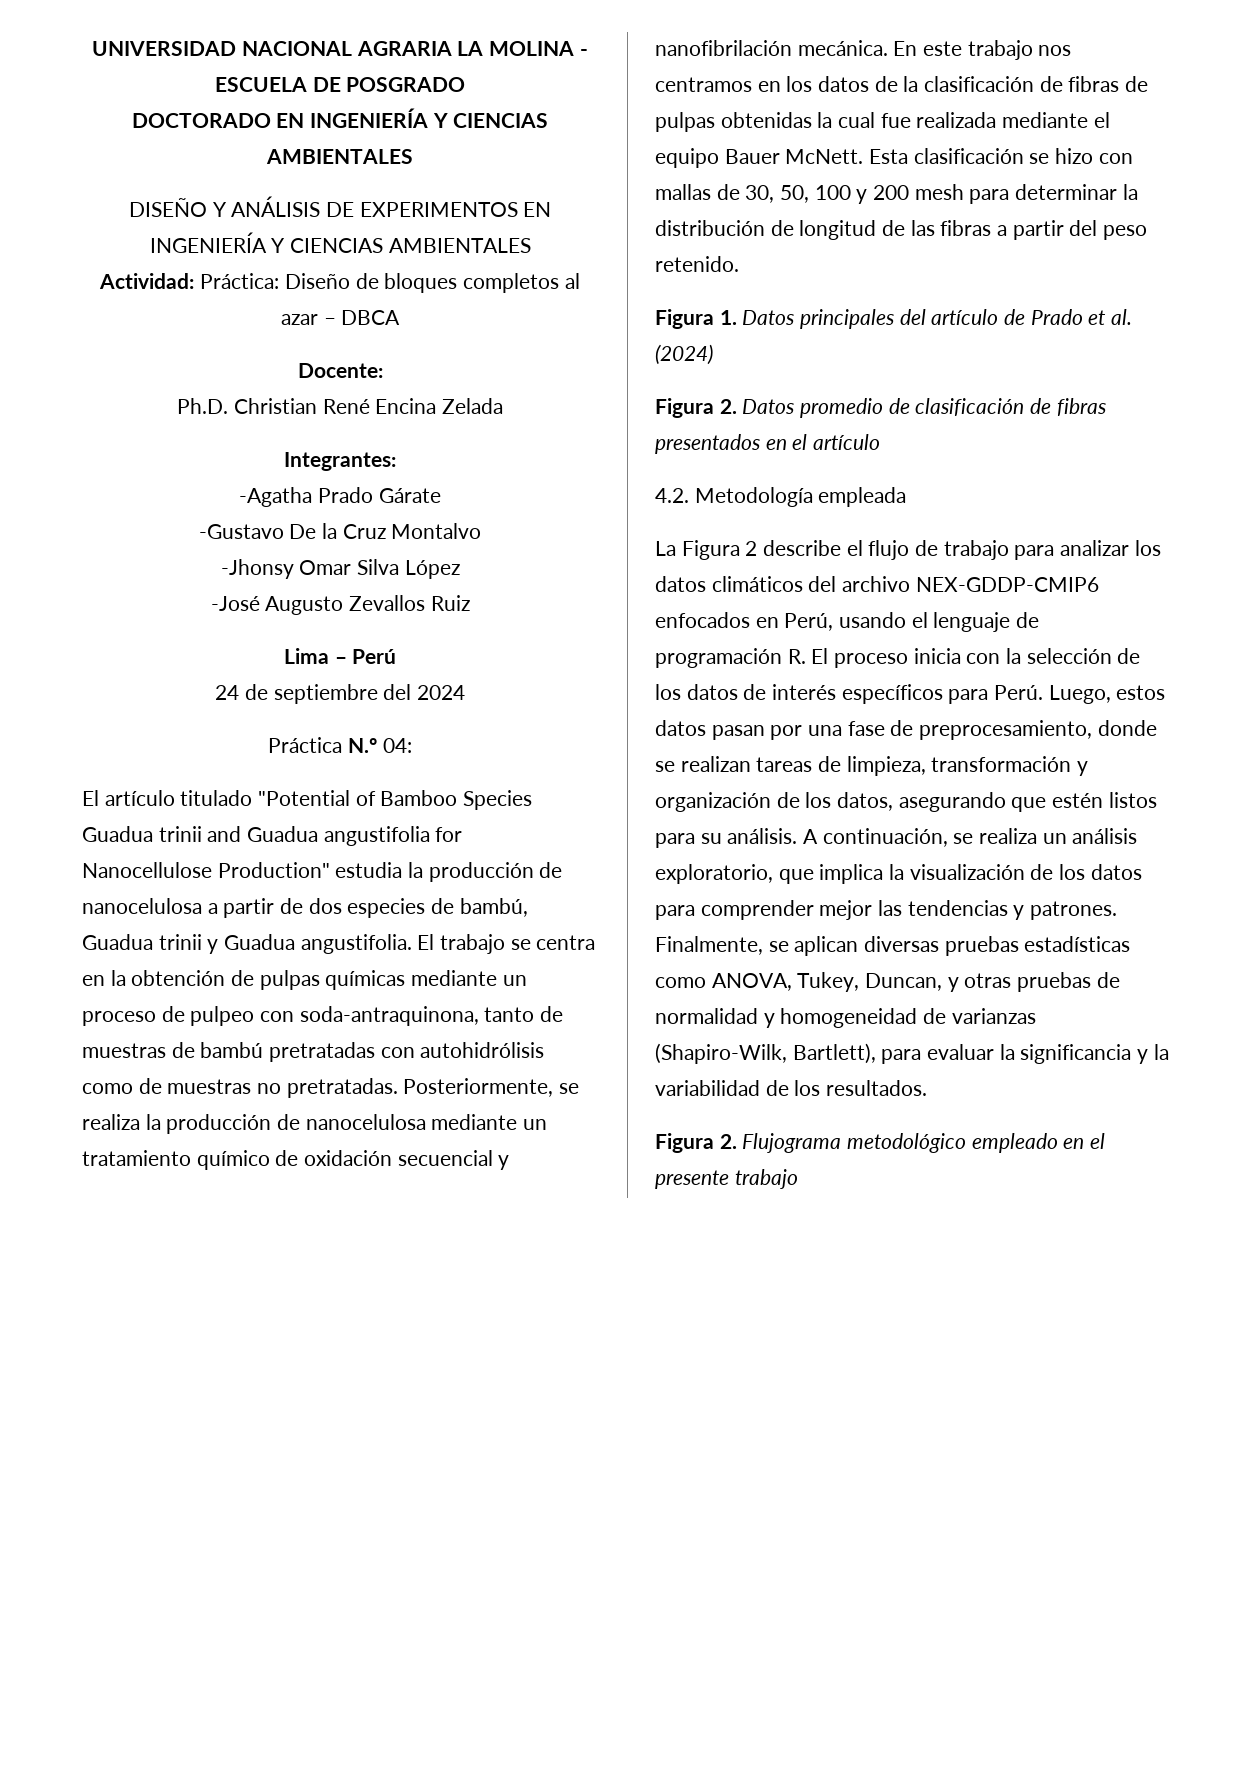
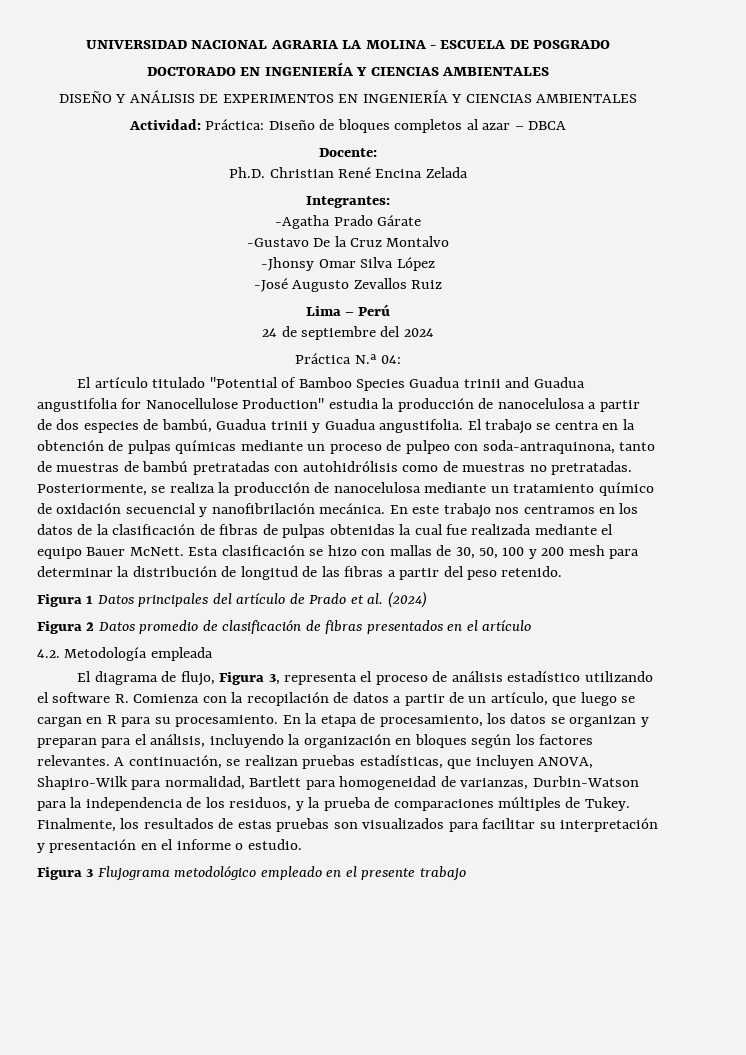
[348,738,377,753] N.º -> [354,354,377,364] N.ª
[719,310,737,325] 1. -> [86,595,94,604] 1
[719,399,737,414] 2. -> [86,622,95,631] 2
[655,540,1161,560] [655,576,1099,592] [655,612,1040,632] [655,648,1141,668] [655,684,1166,704] [655,720,1157,740] [655,756,1089,776] [655,792,1157,812] [655,828,1138,848] [655,864,1142,884] [655,900,1118,920] [655,936,1131,956] [655,972,1120,992] [655,1008,1036,1028] [655,1043,1169,1064] [655,1080,928,1096] [655,1133,737,1153] La Figura 2 describe el flujo de trabajo para analizar los datos climáticos del archivo NEX-GDDP-CMIP6 enfocados en Perú, usando el lenguaje de programación R. El proceso inicia con la selección de los datos de interés específicos para Perú. Luego, estos datos pasan por una fase de preprocesamiento, donde se realizan tareas de limpieza, transformación y organización de los datos, asegurando que estén listos para su análisis. A continuación, se realiza un análisis exploratorio, que implica la visualización de los datos para comprender mejor las tendencias y patrones. Finalmente, se aplican diversas pruebas estadísticas como ANOVA, Tukey, Duncan, y otras pruebas de normalidad y homogeneidad de varianzas (Shapiro-Wilk, Bartlett), para evaluar la significancia y la variabilidad de los resultados. // Figura 2. -> [77,671,653,686] [37,692,636,706] [37,713,649,727] [37,734,594,748] [37,755,594,769] [37,776,639,790] [37,797,630,811] [37,818,659,832] [37,839,302,853] [37,867,94,880] El diagrama de flujo, Figura 3, representa el proceso de análisis estadístico utilizando el software R. Comienza con la recopilación de datos a partir de un artículo, que luego se cargan en R para su procesamiento. En la etapa de procesamiento, los datos se organizan y preparan para el análisis, incluyendo la organización en bloques según los factores relevantes. A continuación, se realizan pruebas estadísticas, que incluyen ANOVA, Shapiro-Wilk para normalidad, Bartlett para homogeneidad de varianzas, Durbin-Watson para la independencia de los residuos, y la prueba de comparaciones múltiples de Tukey. Finalmente, los resultados de estas pruebas son visualizados para facilitar su interpretación y presentación en el informe o estudio. // Figura 3

